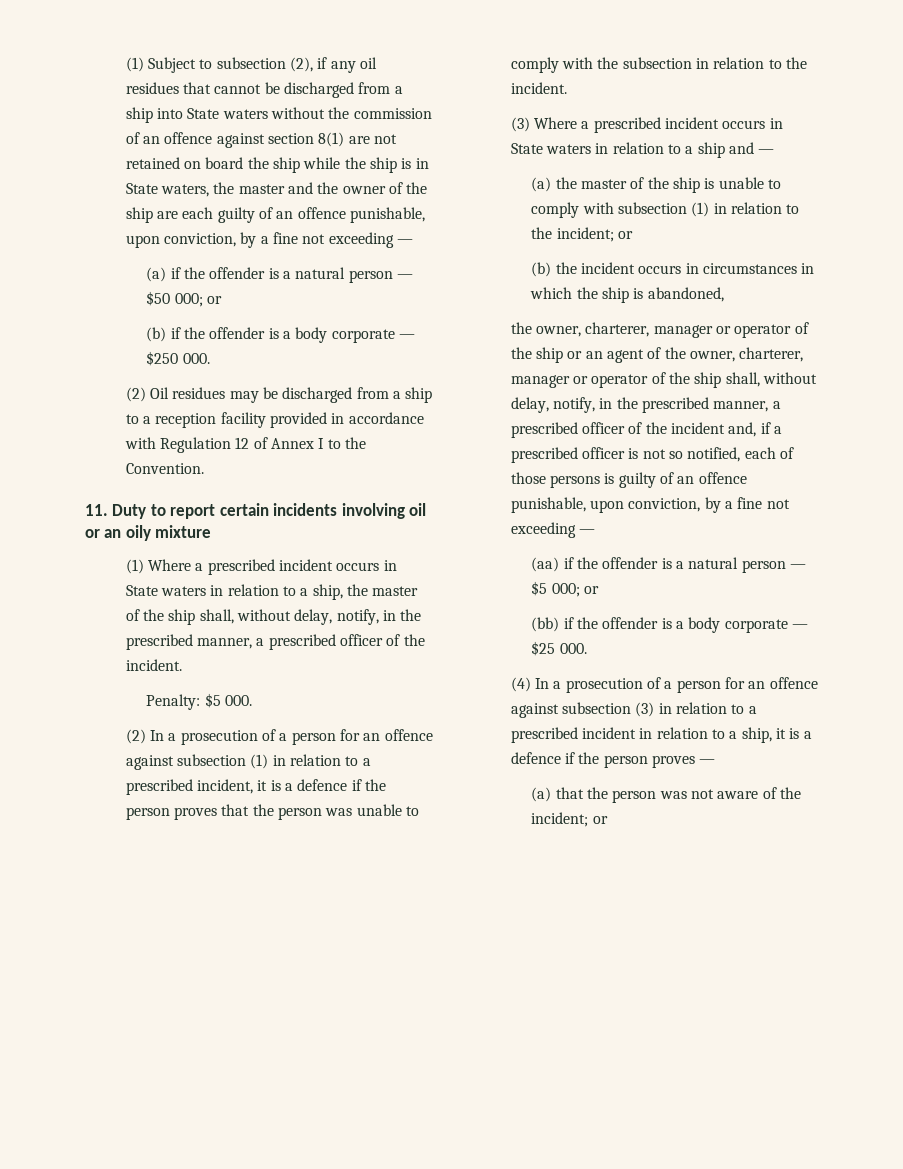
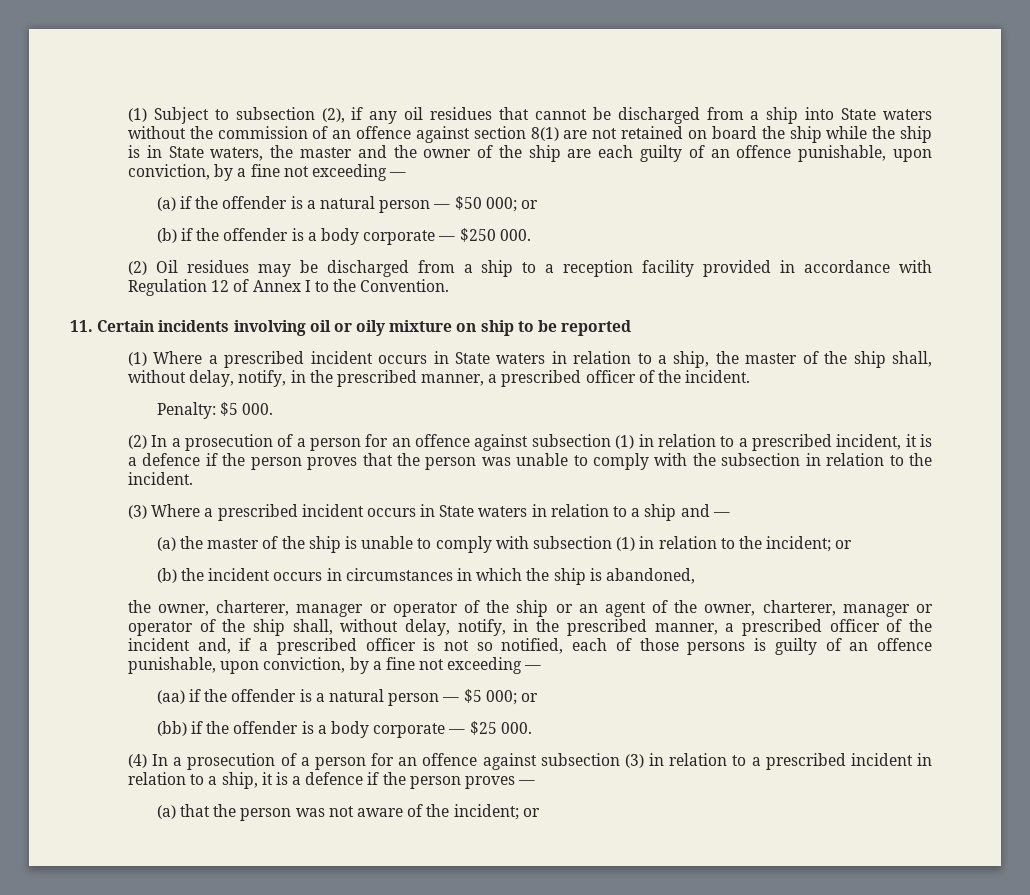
[112,503,269,519] Duty to report certain -> [97,320,155,332] Certain
[104,529,122,538] an -> (352, 327) none
(212, 531) none -> [456,320,632,336] on ship to be reported

